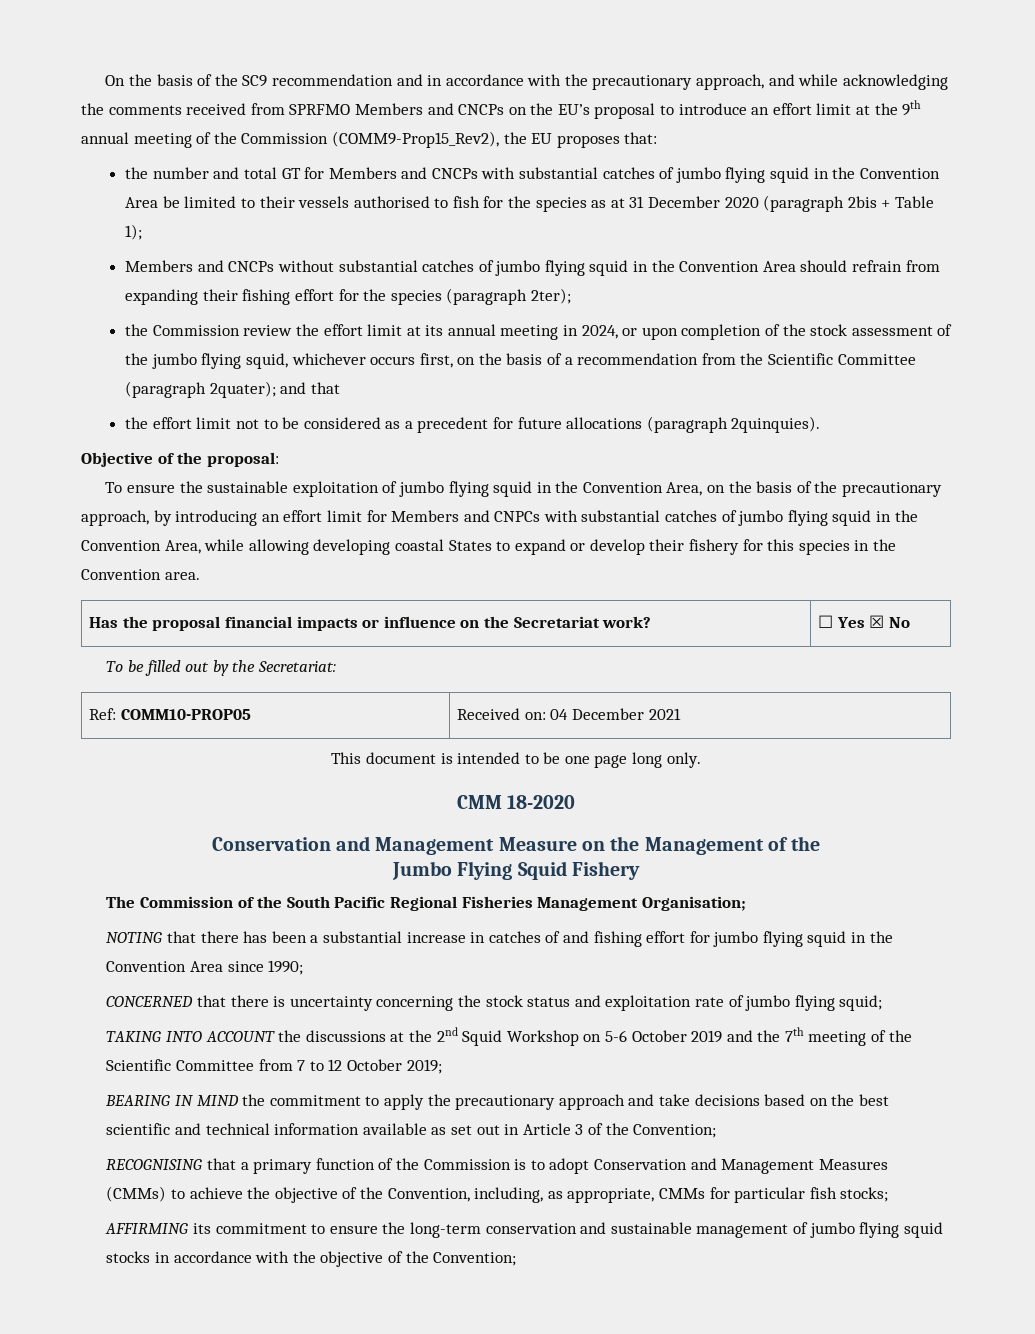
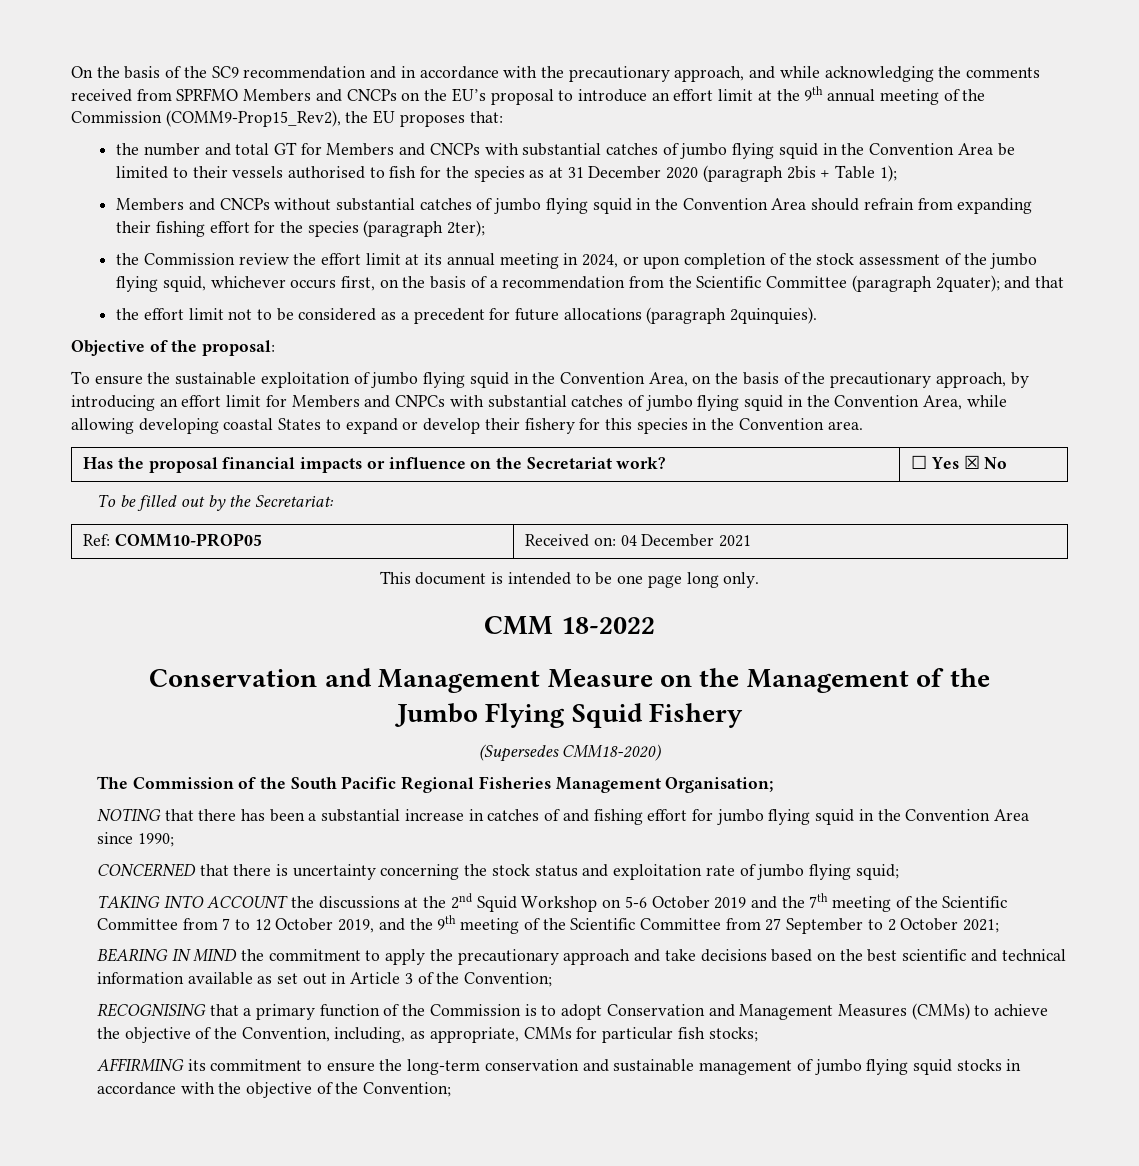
[507,795,576,809] 18-2020 -> [560,617,655,634] 18-2022
(640, 870) none -> [478,744,662,762] // (Supersedes CMM18-2020)
[406,1059,442,1074] 2019; -> [338,915,1000,934] 2019, and the 9th meeting of the Scientific Committee from 27 September to 2 October 2021;

